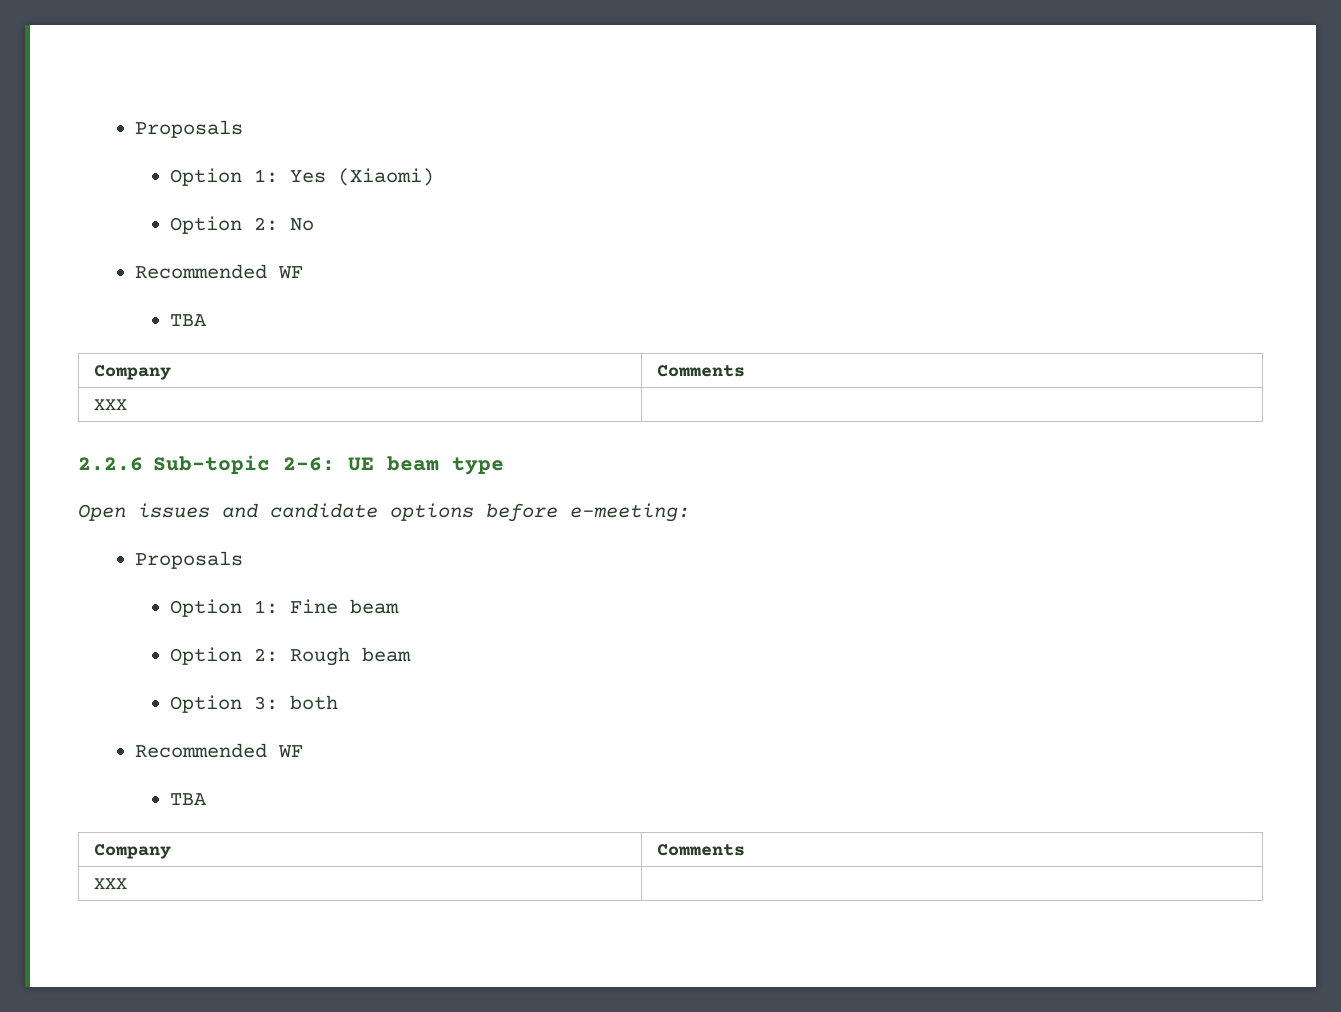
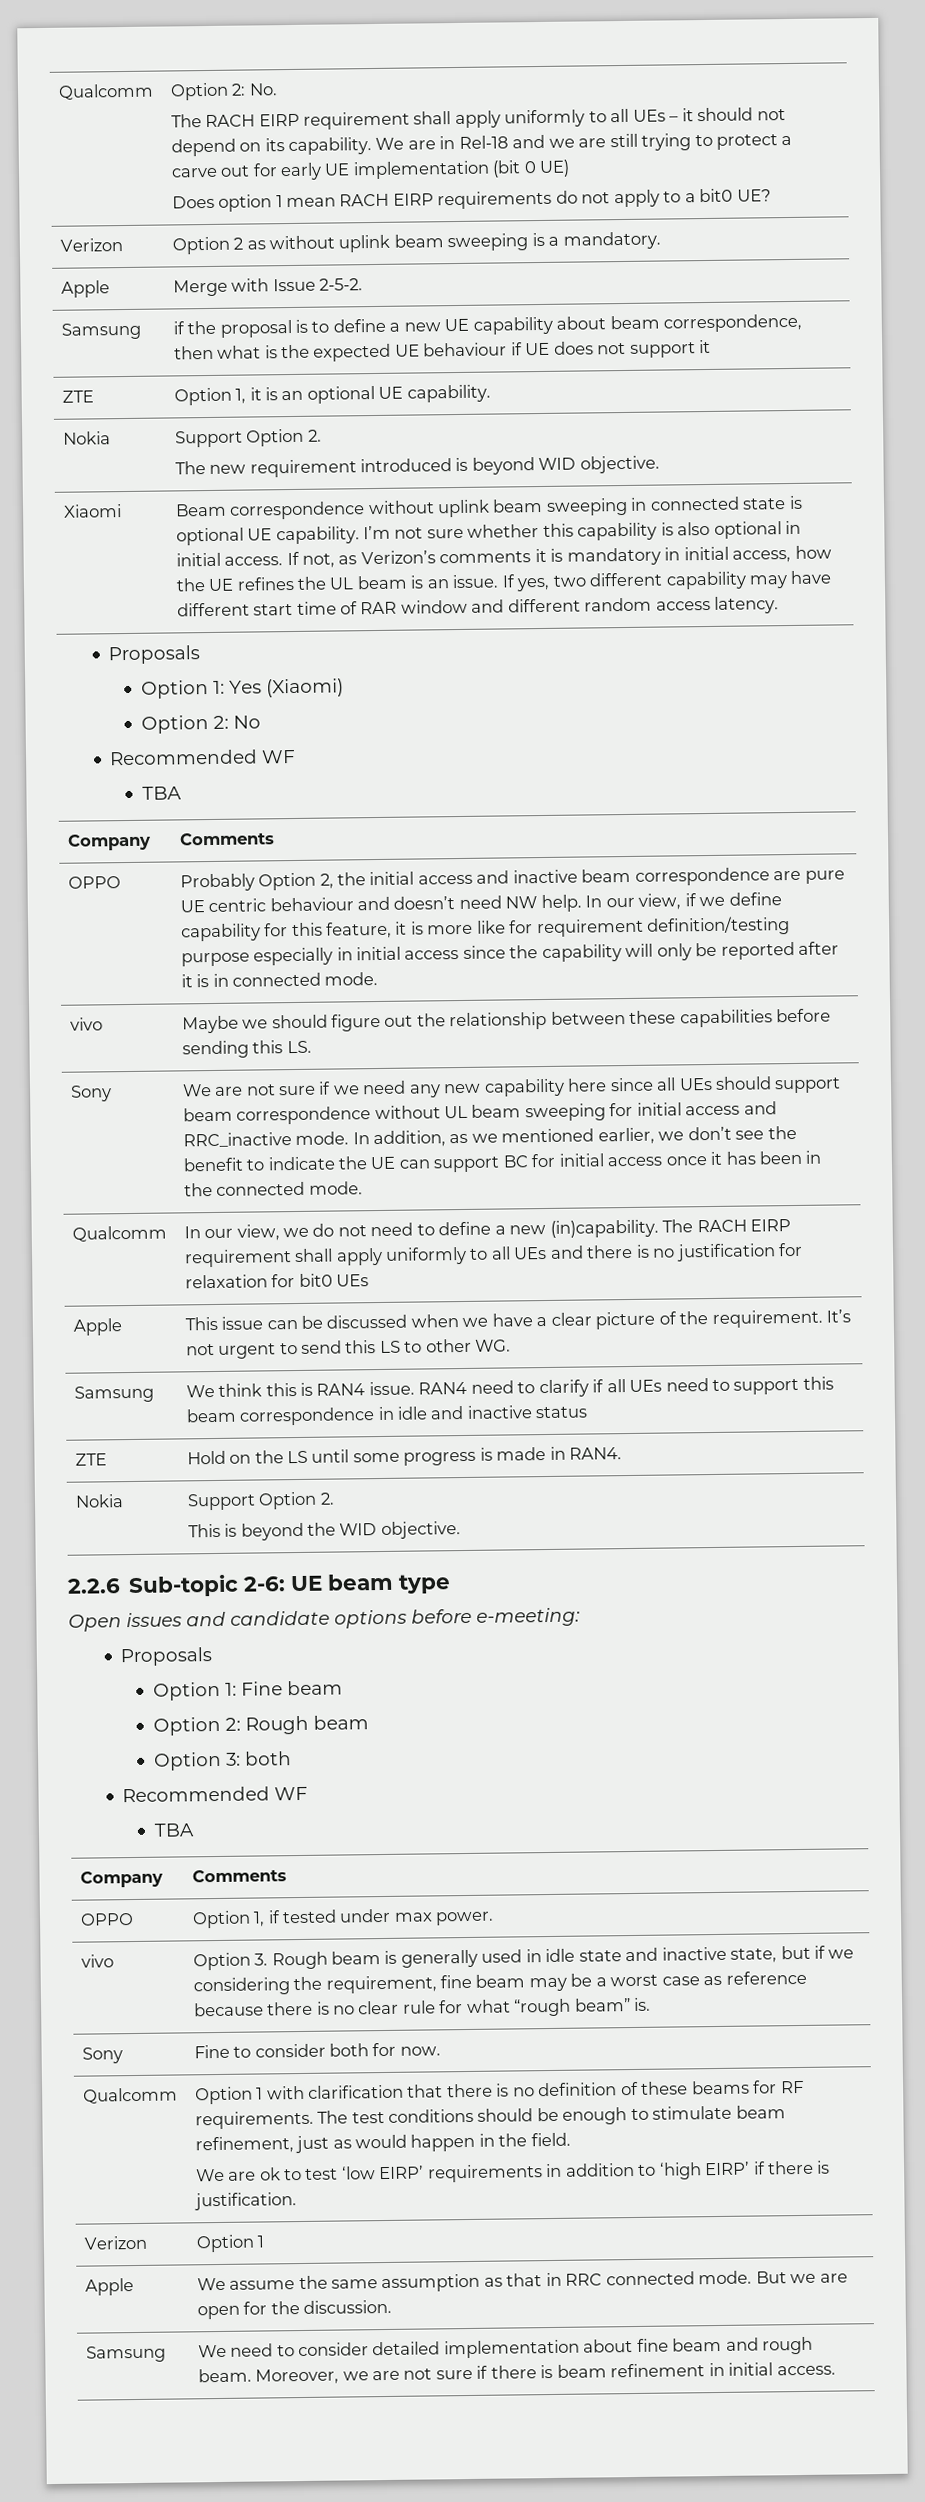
(135, 129) none -> [57,83,154,100] [169,82,278,101] [170,107,786,130] [170,133,793,157] [170,159,571,181] [171,188,771,212] [59,238,123,252] [171,231,661,255] [60,280,110,298] [172,278,363,297] [60,322,141,340] [172,313,803,338] [173,339,712,362] [61,390,94,403] [173,384,491,406] [62,431,111,445] [174,428,322,448] [174,455,660,478] [62,504,122,518] [174,495,803,520] [175,520,802,546] [175,545,832,568] [175,570,832,592] [176,596,780,617] Qualcomm | Option 2: No. // The RACH EIRP requirement shall apply uniformly to all UEs – it should not depend on its capability. We are in Rel-18 and we are still trying to protect a carve out for early UE implementation (bit 0 UE) // Does option 1 mean RACH EIRP requirements do not apply to a bit0 UE? // Verizon | Option 2 as without uplink beam sweeping is a mandatory. // Apple | Merge with Issue 2-5-2. // Samsung | if the proposal is to define a new UE capability about beam correspondence, then what is the expected UE behaviour if UE does not support it // ZTE | Option 1, it is an optional UE capability. // Nokia | Support Option 2. // The new requirement introduced is beyond WID objective. // Xiaomi | Beam correspondence without uplink beam sweeping in connected state is optional UE capability. I’m not sure whether this capability is also optional in initial access. If not, as Verizon’s comments it is mandatory in initial access, how the UE refines the UL beam is an issue. If yes, two different capability may have different start time of RAR window and different random access latency. //
[93,399,127,410] XXX | -> [67,876,121,889] [179,867,845,892] [179,892,782,913] [180,916,791,942] [180,941,840,967] [180,971,379,988] [69,1017,103,1031] [181,1008,832,1034] [181,1040,312,1059] [69,1085,112,1102] [181,1076,842,1098] [182,1101,777,1125] [182,1125,797,1148] [182,1150,822,1173] [183,1181,363,1197] [71,1225,167,1242] [183,1219,791,1241] [183,1242,804,1268] [184,1273,369,1289] [72,1318,122,1336] [184,1309,851,1331] [185,1338,512,1359] [73,1385,154,1403] [185,1376,834,1398] [185,1405,589,1426] [74,1453,107,1466] [186,1446,623,1466] [74,1494,124,1508] [186,1491,335,1511] [187,1521,461,1541] OPPO | Probably Option 2, the initial access and inactive beam correspondence are pure UE centric behaviour and doesn’t need NW help. In our view, if we define capability for this feature, it is more like for requirement definition/testing purpose especially in initial access since the capability will only be reported after it is in connected mode. // vivo | Maybe we should figure out the relationship between these capabilities before sending this LS. // Sony | We are not sure if we need any new capability here since all UEs should support beam correspondence without UL beam sweeping for initial access and RRC_inactive mode. In addition, as we mentioned earlier, we don’t see the benefit to indicate the UE can support BC for initial access once it has been in the connected mode. // Qualcomm | In our view, we do not need to define a new (in)capability. The RACH EIRP requirement shall apply uniformly to all UEs and there is no justification for relaxation for bit0 UEs // Apple | This issue can be discussed when we have a clear picture of the requirement. It’s not urgent to send this LS to other WG. // Samsung | We think this is RAN4 issue. RAN4 need to clarify if all UEs need to support this beam correspondence in idle and inactive status // ZTE | Hold on the LS until some progress is made in RAN4. // Nokia | Support Option 2. // This is beyond the WID objective.
[93,878,127,889] XXX | -> [79,1913,134,1926] [191,1908,495,1929] [80,1954,114,1968] [192,1945,855,1971] [192,1970,807,1996] [193,1997,652,2017] [81,2047,123,2064] [193,2042,441,2059] [82,2087,178,2104] [194,2080,804,2105] [194,2105,786,2130] [194,2132,571,2154] [195,2160,831,2183] [193,2192,297,2211] [83,2235,147,2250] [195,2234,265,2253] [84,2278,134,2296] [196,2270,848,2293] [196,2299,392,2320] [85,2345,166,2363] [197,2336,814,2359] [197,2362,836,2385] OPPO | Option 1, if tested under max power. // vivo | Option 3. Rough beam is generally used in idle state and inactive state, but if we considering the requirement, fine beam may be a worst case as reference because there is no clear rule for what “rough beam” is. // Sony | Fine to consider both for now. // Qualcomm | Option 1 with clarification that there is no definition of these beams for RF requirements. The test conditions should be enough to stimulate beam refinement, just as would happen in the field. // We are ok to test ‘low EIRP’ requirements in addition to ‘high EIRP’ if there is justification. // Verizon | Option 1 // Apple | We assume the same assumption as that in RRC connected mode. But we are open for the discussion. // Samsung | We need to consider detailed implementation about fine beam and rough beam. Moreover, we are not sure if there is beam refinement in initial access.

